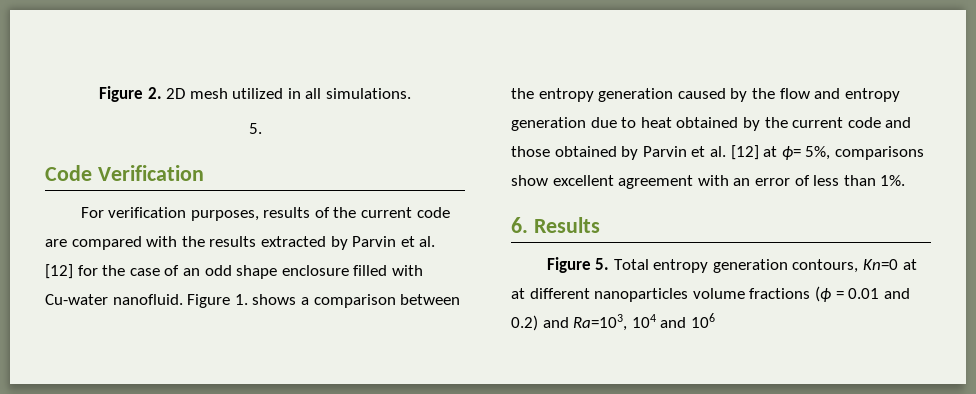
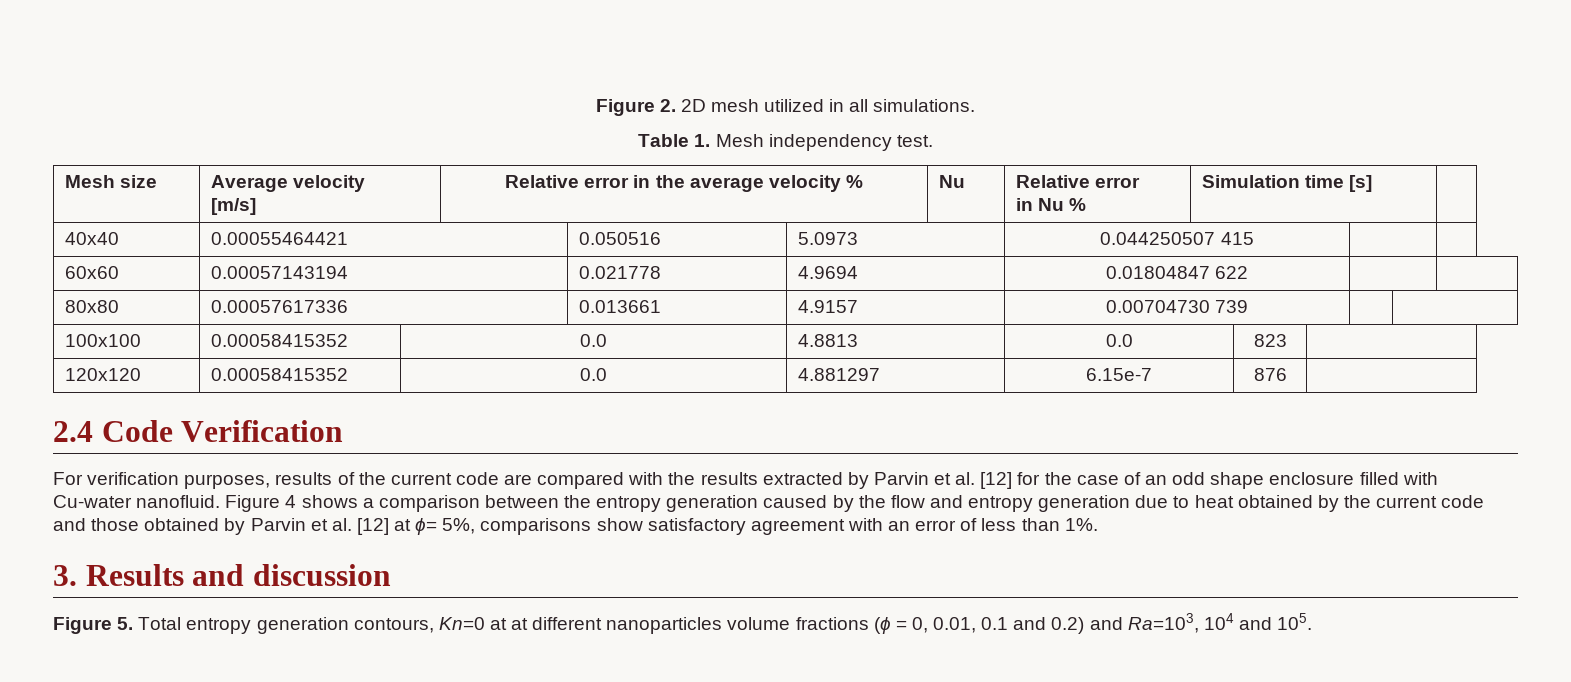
[248,123,262,134] 5. // -> [638,134,933,151] [64,175,157,188] [210,175,365,192] [210,198,256,215] [505,175,863,192] [938,175,965,188] [1015,175,1140,188] [1015,198,1086,211] [1201,175,1372,192] [64,232,119,245] [210,232,348,245] [578,232,661,245] [797,232,858,245] [1100,232,1254,245] [64,266,119,279] [210,266,348,279] [578,266,661,279] [797,266,858,279] [1105,266,1249,279] [64,300,119,313] [210,300,348,313] [578,300,661,313] [797,300,858,313] [1105,300,1249,313] [64,334,141,347] [210,334,348,347] [580,334,607,347] [797,334,858,347] [1105,334,1133,347] [1253,334,1287,347] [64,368,141,381] [210,368,348,381] [580,368,607,381] [797,368,880,381] [1086,368,1152,381] [1253,368,1287,381] [53,421,93,442] Table 1. Mesh independency test. // Mesh size | Average velocity // [m/s] | Relative error in the average velocity % | Nu | Relative error // in Nu % | Simulation time [s] | // 40x40 | 0.00055464421 | 0.050516 | 5.0973 | 0.044250507 415 | | // 60x60 | 0.00057143194 | 0.021778 | 4.9694 | 0.01804847 622 | | // 80x80 | 0.00057617336 | 0.013661 | 4.9157 | 0.00704730 739 | | // 100x100 | 0.00058415352 | 0.0 | 4.8813 | 0.0 | 823 | // 120x120 | 0.00058415352 | 0.0 | 4.881297 | 6.15e-7 | 876 | // 2.4
[234,294,248,305] 1. -> [285,495,297,508] 4
[552,175,614,186] excellent -> [647,518,746,535] satisfactory
[511,217,528,233] 6. -> [53,565,77,586] 3.
(600, 225) none -> [192,564,391,586] and discussion
[848,288,880,299] 0.01 -> [911,617,1009,633] 0, 0.01, 0.1
[690,313,715,328] 106 -> [1277,613,1313,630] 105.

